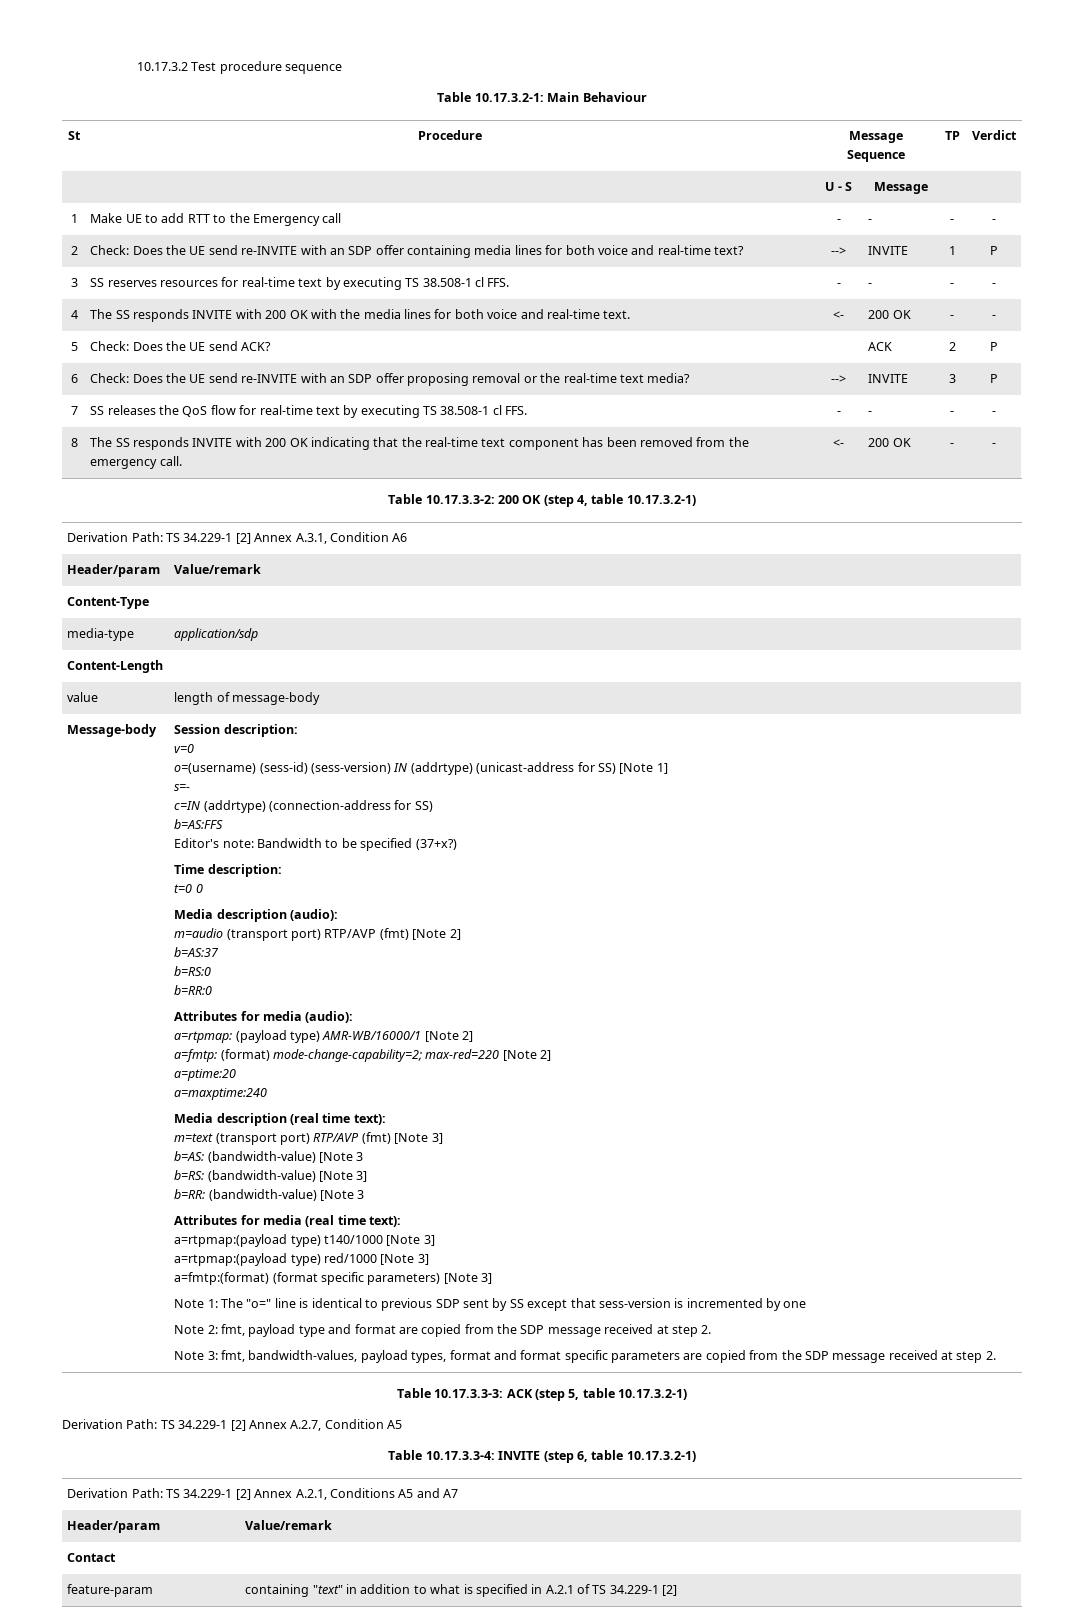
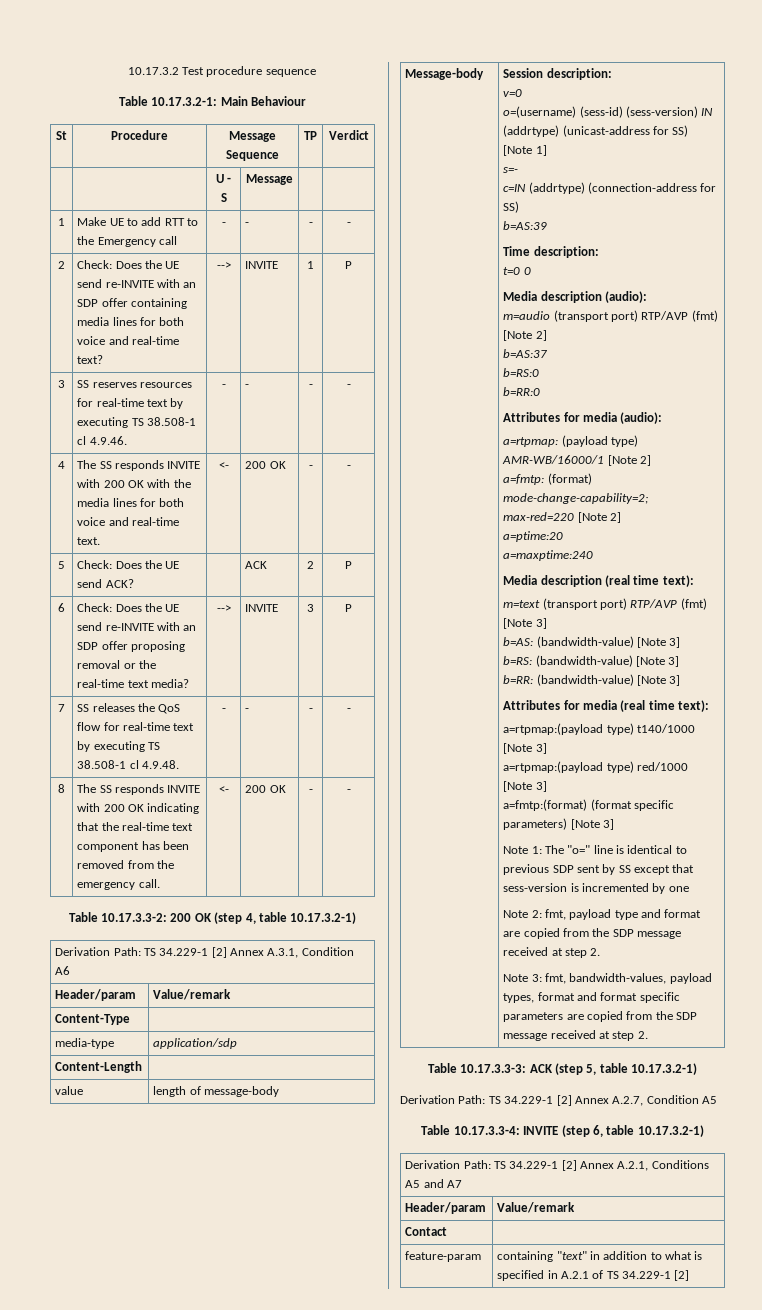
[487,278,510,287] FFS. -> [89,436,127,445] 4.9.46.
[505,406,528,415] FFS. -> [141,760,179,769] 4.9.48.
[174,819,224,829] [174,838,457,851] b=AS:FFS // Editor's note: Bandwidth to be specified (37+x?) -> [503,221,548,230] b=AS:39
[356,1152,364,1161] 3 -> [669,637,681,648] 3]
[357,1190,365,1199] 3 -> [669,675,681,686] 3]

